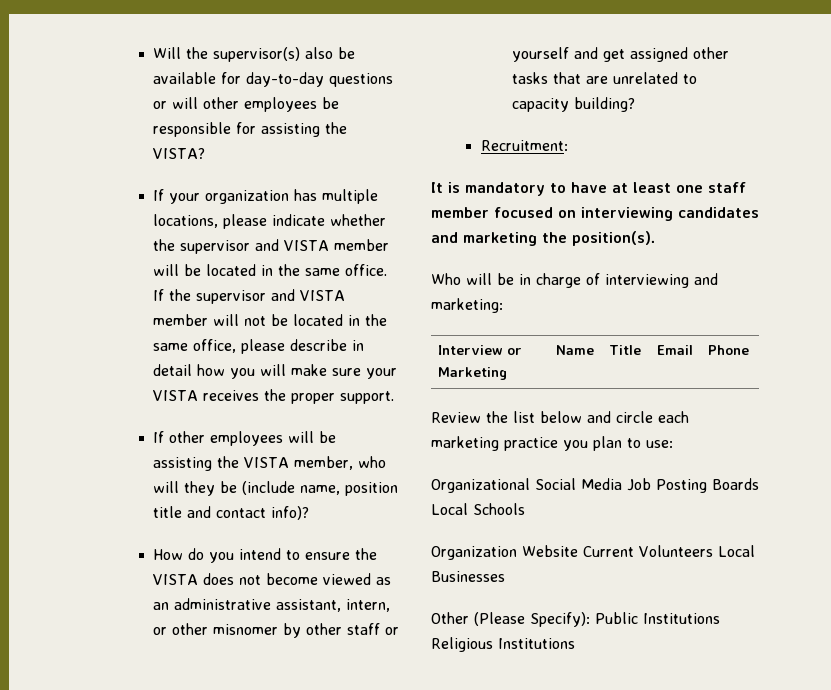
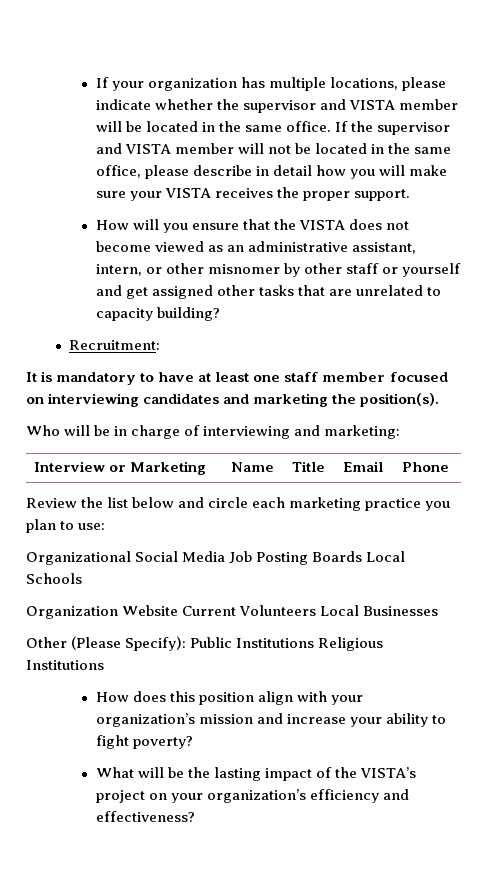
[153,47,356,62] [153,72,394,87] [153,97,340,112] [153,122,348,137] [153,148,206,159] Will the supervisor(s) also be available for day-to-day questions or will other employees be responsible for assisting the VISTA? // -> (95, 82) none
[153,431,337,446] [153,456,387,471] [153,481,399,496] [153,506,310,520] [153,548,351,563] If other employees will be assisting the VISTA member, who will they be (include name, position title and contact info)? // How do you intend to ensure -> [95,219,270,233] How will you ensure that
(575, 643) none -> [95,691,363,705] [95,713,446,727] [95,735,193,749] [95,767,417,781] [95,789,409,803] [95,811,195,822] // How does this position align with your organization’s mission and increase your ability to fight poverty? // What will be the lasting impact of the VISTA’s project on your organization’s efficiency and effectiveness?

